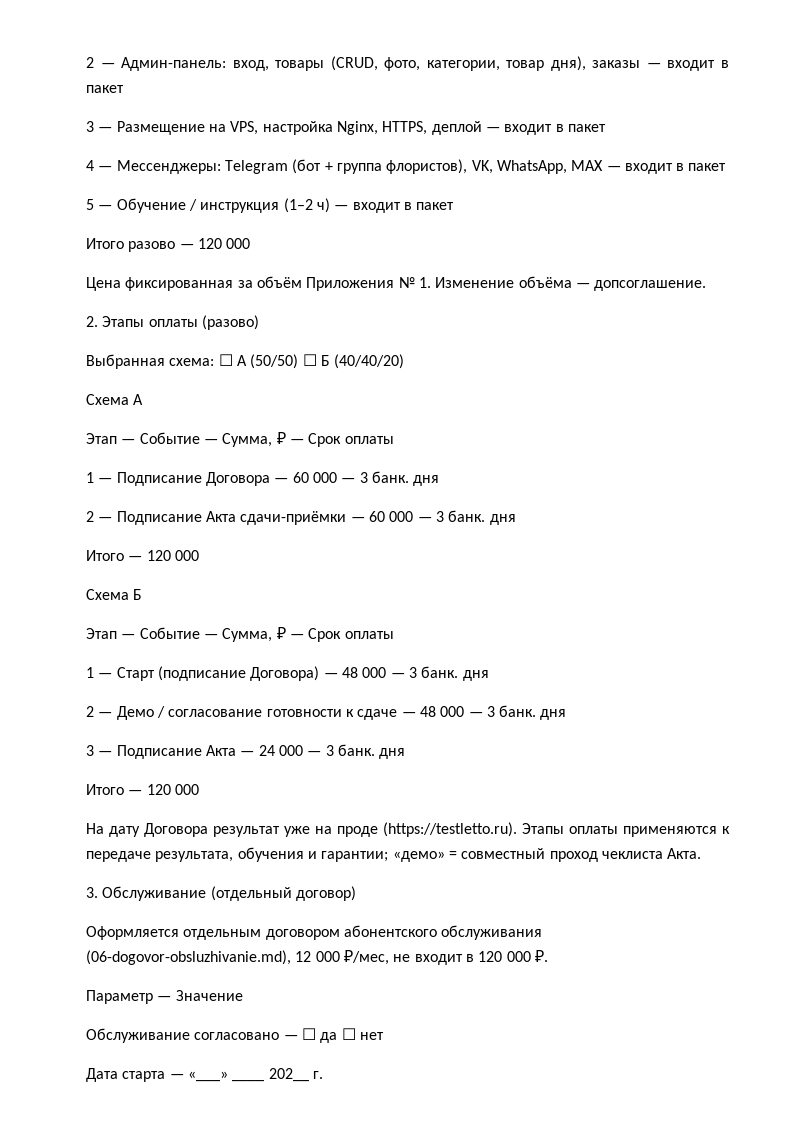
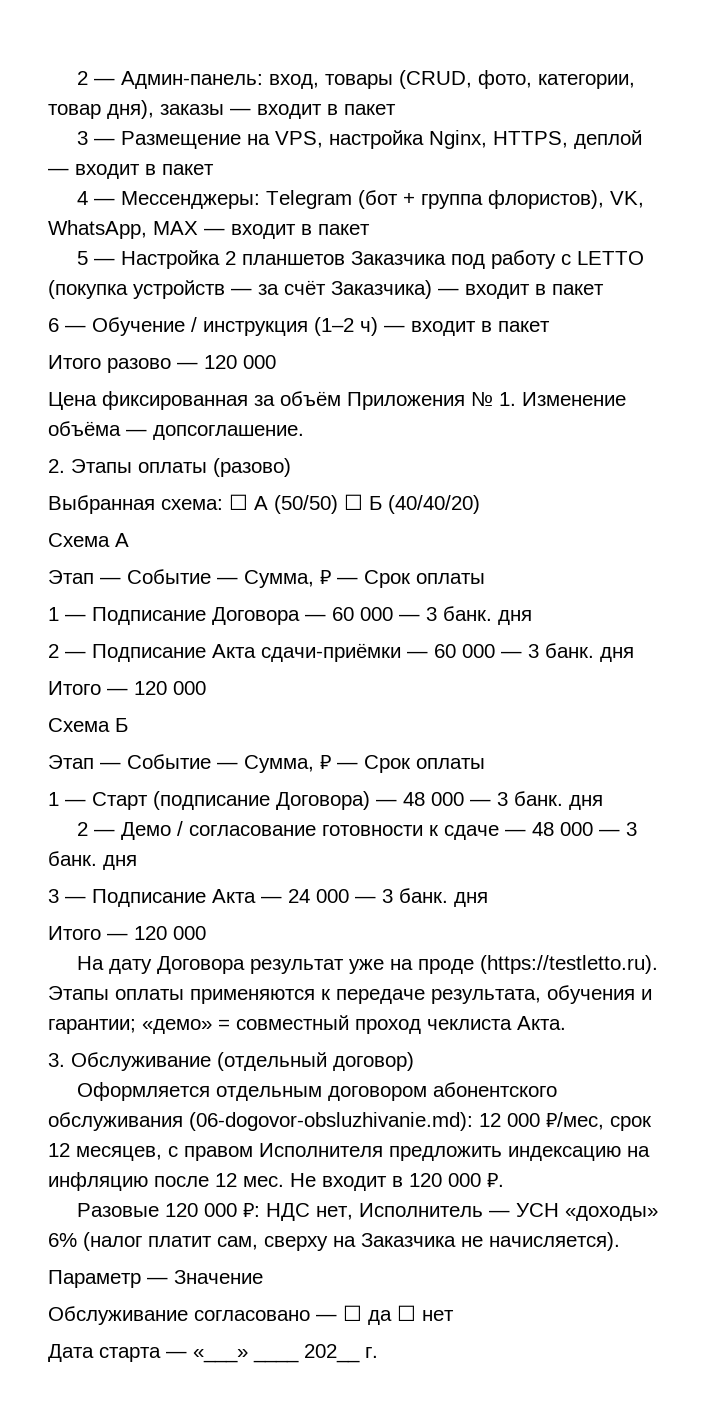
(113, 207) none -> [121,250,645,269] [48,280,604,299] [48,318,86,332] Настройка 2 планшетов Заказчика под работу с LETTO (покупка устройств — за счёт Заказчика) — входит в пакет // 6 —
[86,950,291,965] (06-dogovor-obsluzhivanie.md), -> [189,1112,473,1131] (06-dogovor-obsluzhivanie.md):
[393,954,411,962] не -> [610,1116,652,1131] [48,1143,650,1161] [48,1172,316,1191] срок 12 месяцев, с правом Исполнителя предложить индексацию на инфляцию после 12 мес. Не
(548, 956) none -> [77,1203,659,1221] [48,1232,620,1251] // Разовые 120 000 ₽: НДС нет, Исполнитель — УСН «доходы» 6% (налог платит сам, сверху на Заказчика не начисляется).

